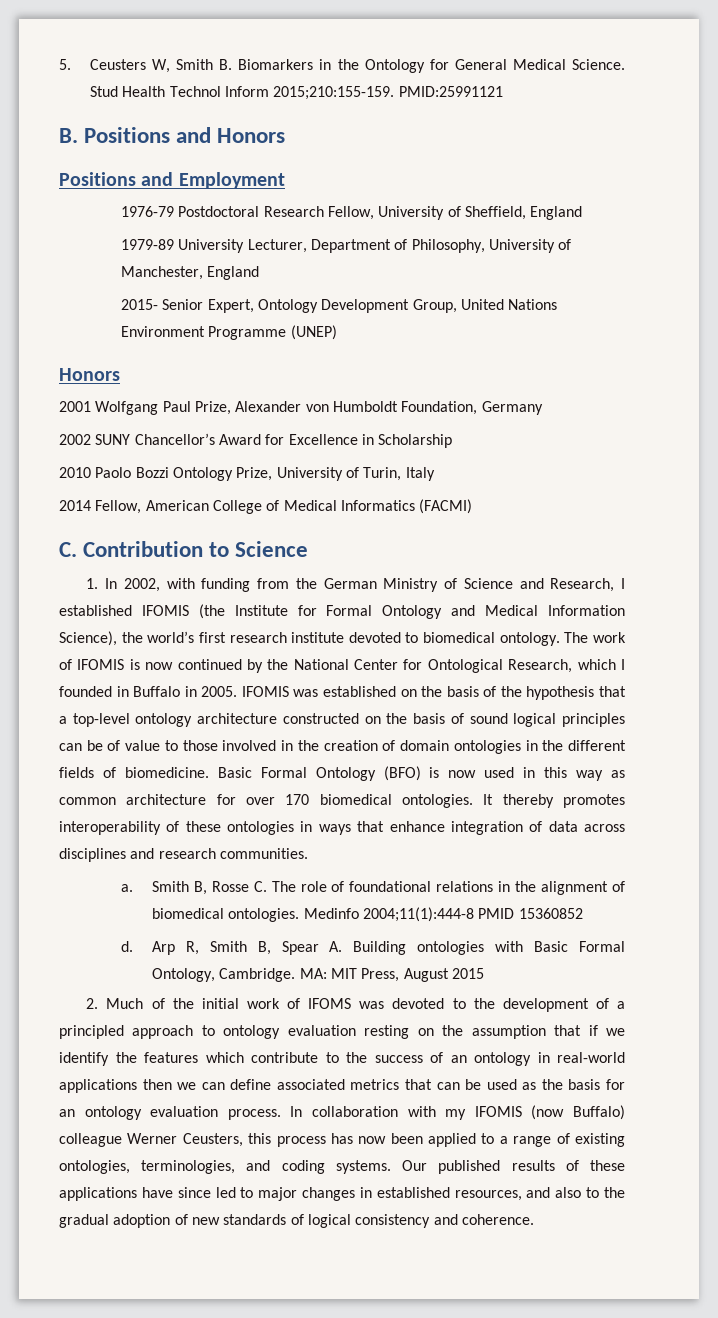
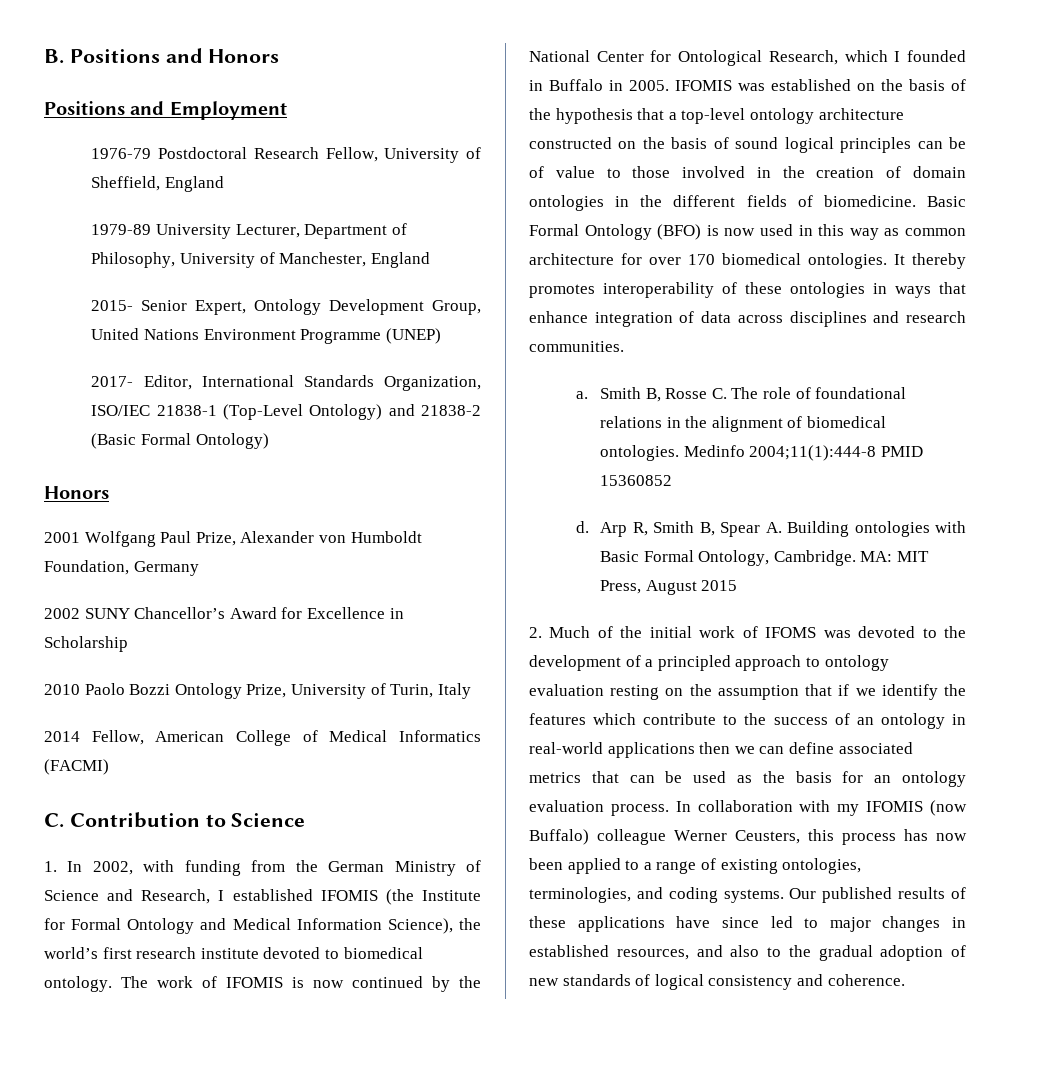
[59,59,625,73] [89,86,503,100] 5. Ceusters W, Smith B. Biomarkers in the Ontology for General Medical Science. Stud Health Technol Inform 2015;210:155-159. PMID:25991121 // -> (44, 56) none
(337, 332) none -> [91,375,481,391] [91,404,481,420] [91,433,269,449] // 2017- Editor, International Standards Organization, ISO/IEC 21838-1 (Top-Level Ontology) and 21838-2 (Basic Formal Ontology)

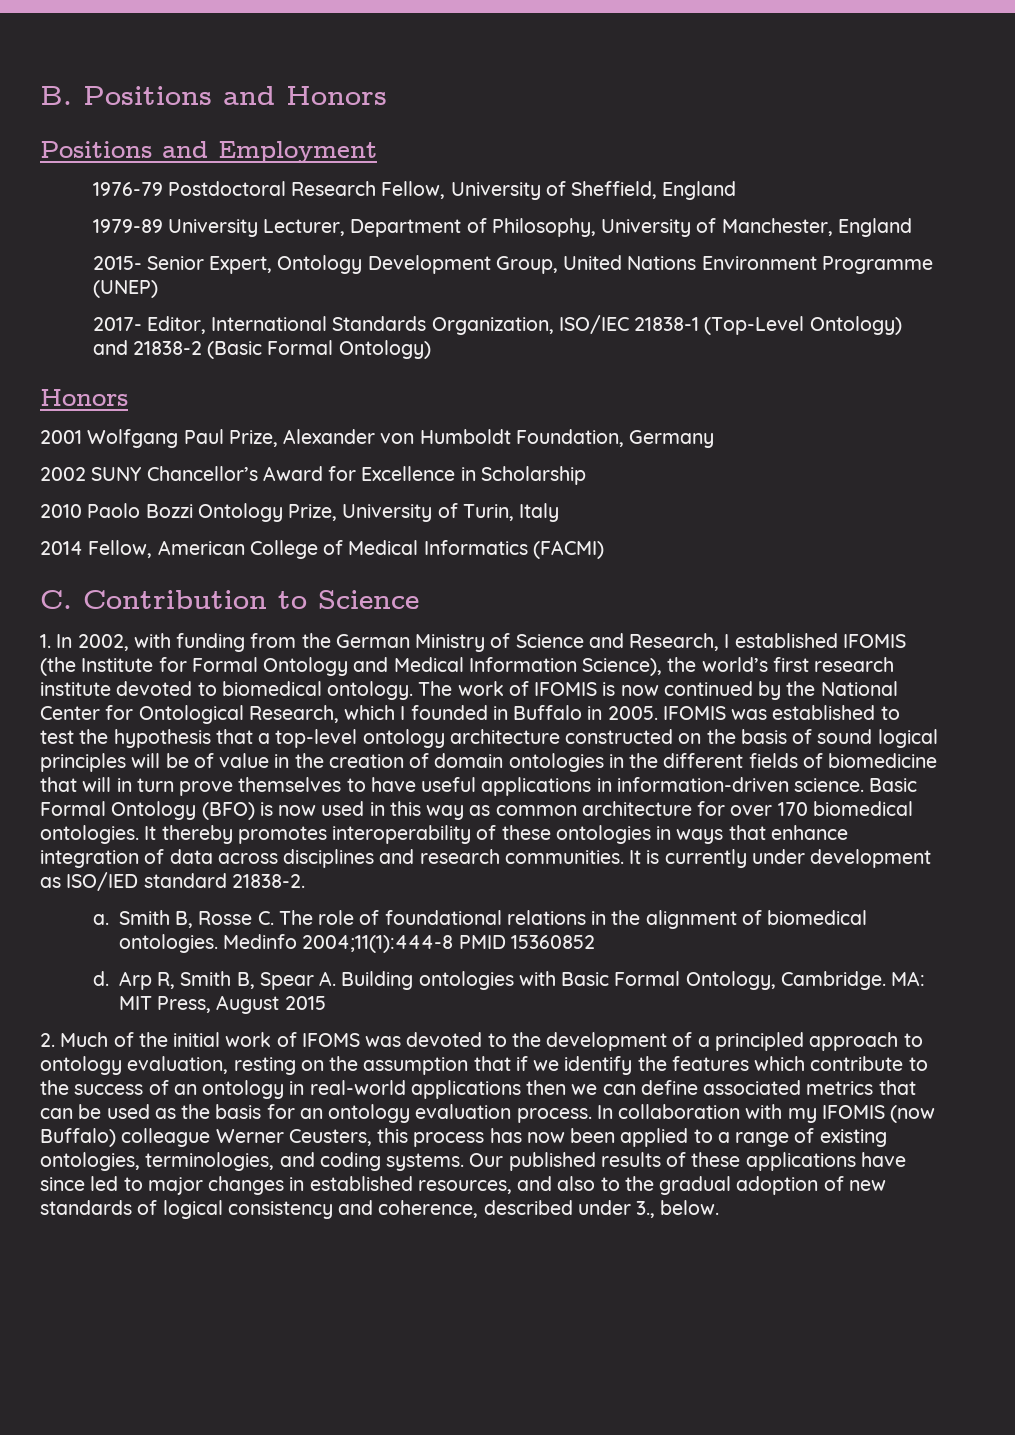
[857,79,966,91] on the basis of -> [880,706,900,720] [40,730,74,744] to test
[917,141,943,149] can -> [131,753,161,768] will
[606,166,746,178] to those involved -> (270, 760) none
[823,195,916,207] biomedicine. -> [828,753,938,768] [40,777,865,796] biomedicine that will in turn prove themselves to have useful applications in information-driven science.
(624, 346) none -> [629,849,932,868] [40,872,305,891] It is currently under development as ISO/IED standard 21838-2.
[529,684,604,696] evaluation -> [127,1056,229,1074] evaluation,
[827,974,905,986] coherence. -> [378,1200,720,1218] coherence, described under 3., below.

